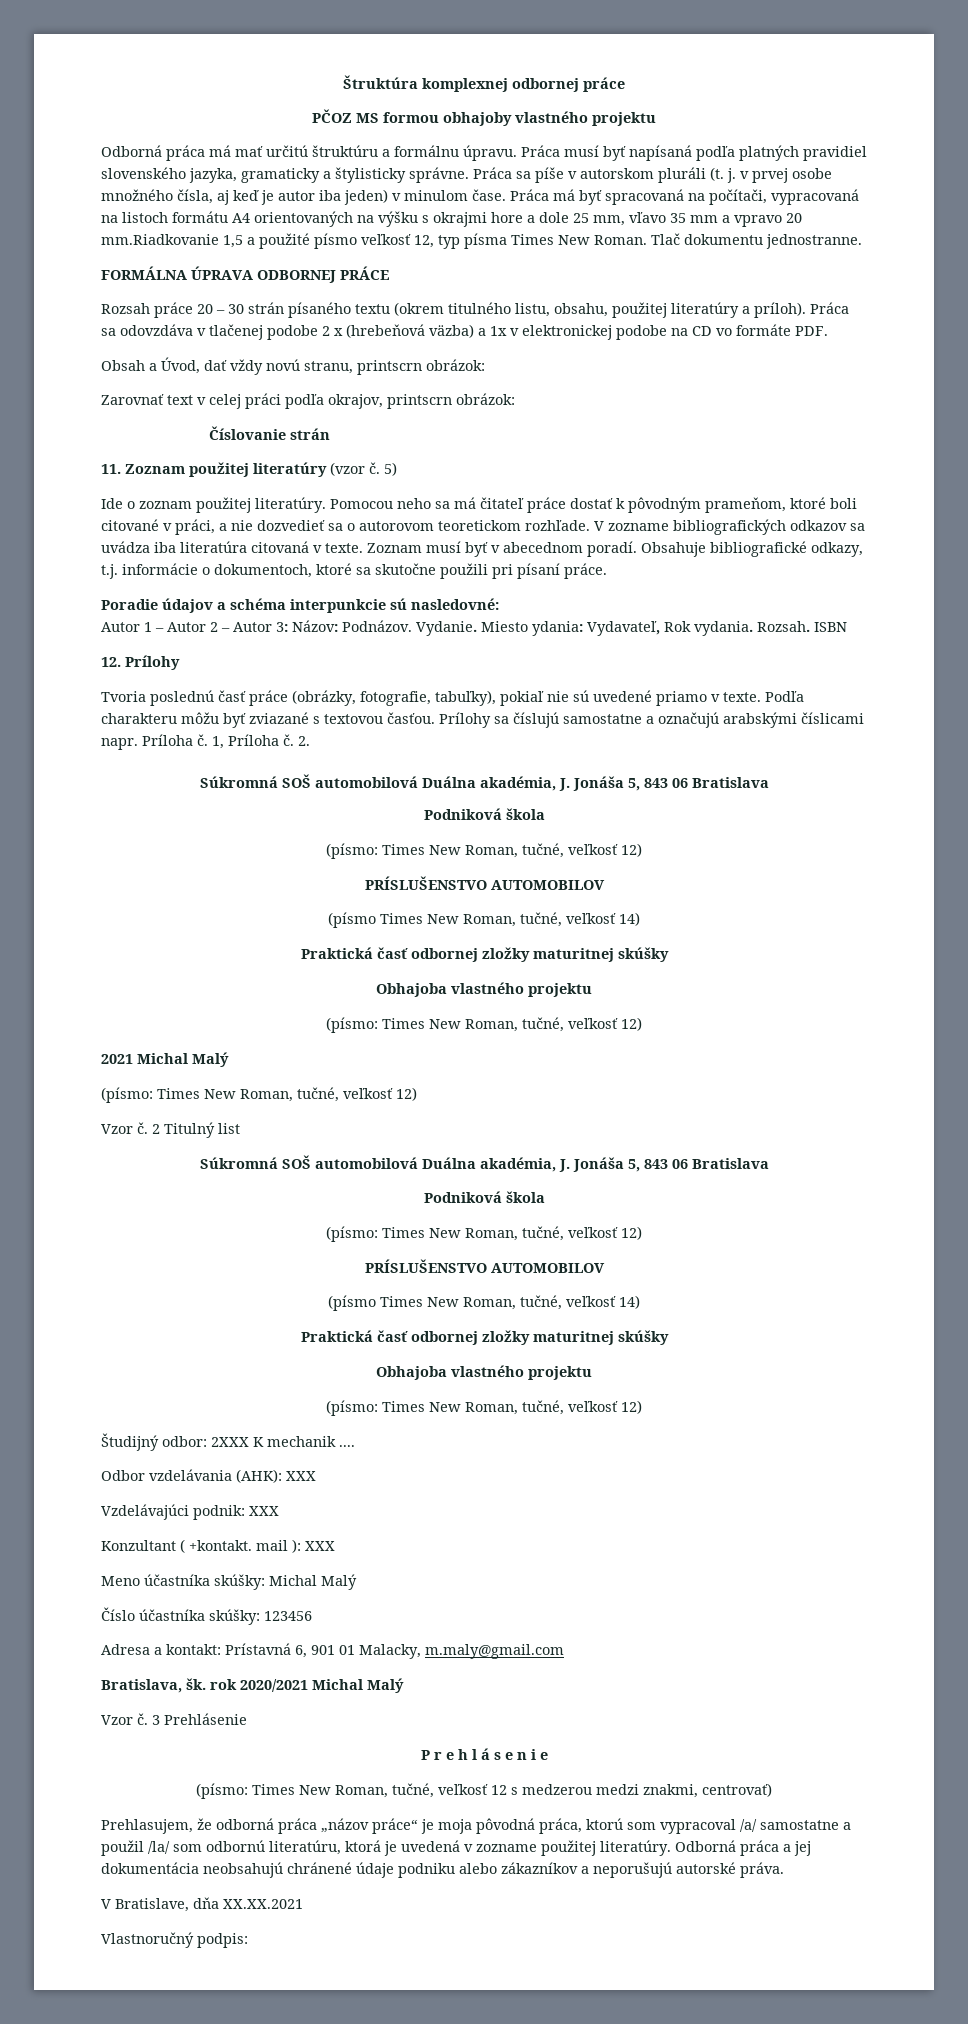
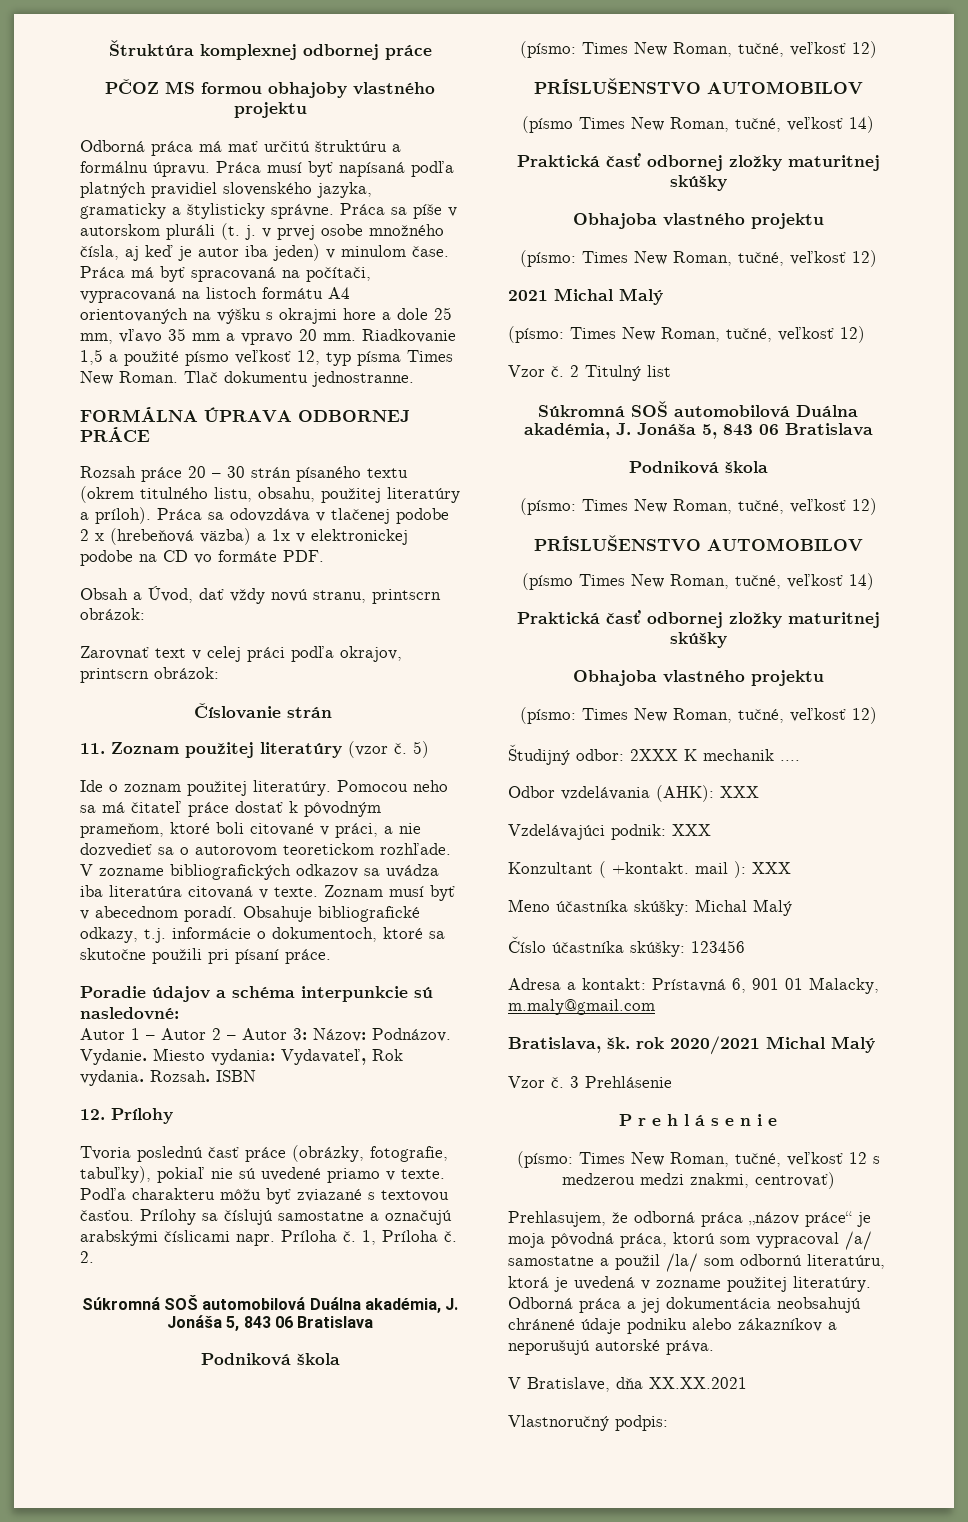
[101,234,219,245] mm.Riadkovanie -> [323,329,456,343] mm. Riadkovanie
[532,621,583,636] ydania: -> [211,1049,275,1065] vydania:

